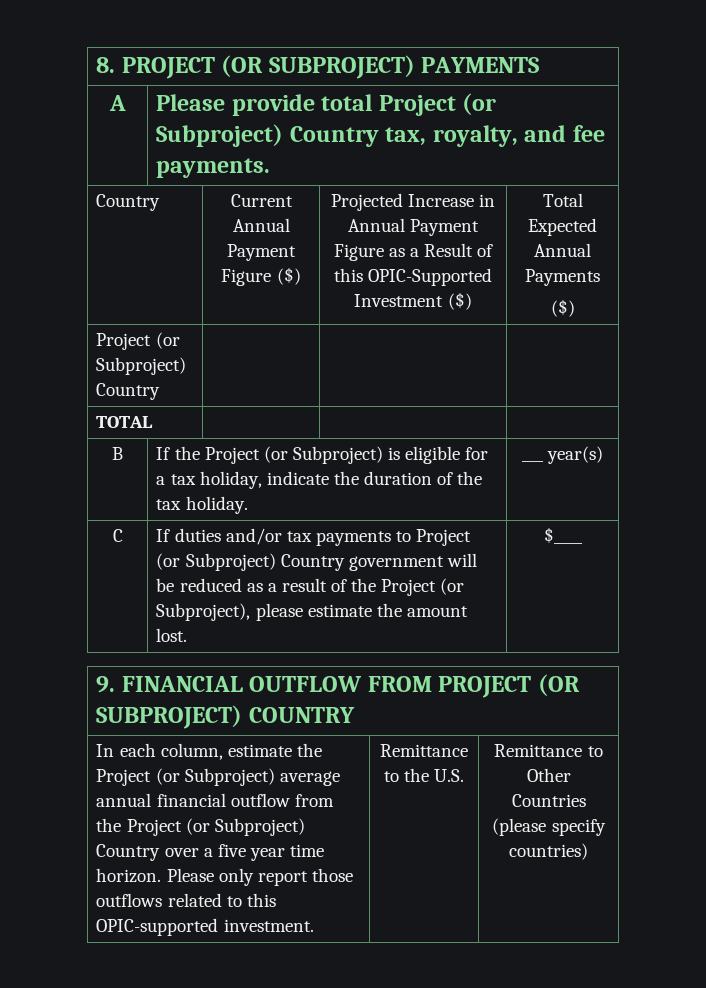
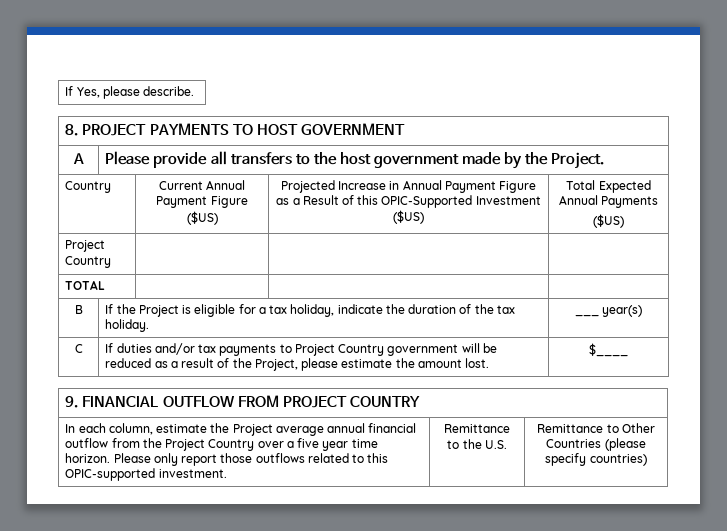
[96,55,540,79] [108,95,126,111] [156,93,497,116] [156,124,605,147] [156,158,271,178] 8. PROJECT (OR SUBPROJECT) PAYMENTS // A | Please provide total Project (or Subproject) Country tax, royalty, and fee payments. -> [65,86,195,99] [65,123,405,136] [72,153,84,164] [105,151,604,169] If Yes, please describe. // 8. PROJECT PAYMENTS TO HOST GOVERNMENT // A | Please provide all transfers to the host government made by the Project.
[276,267,301,285] ($) -> [186,211,218,225] ($US)
[447,292,472,310] ($) -> [393,210,425,224] ($US)
[550,299,575,317] [96,332,180,350] [96,357,187,375] ($) // Project (or Subproject) -> [593,214,624,228] [65,240,106,252] ($US) // Project
[263,446,383,464] (or Subproject) -> (179, 311) none
[156,553,276,571] (or Subproject) -> (335, 350) none
[381,578,465,596] [156,603,251,621] Project (or Subproject), -> [254,359,298,371] Project,
[537,674,580,696] [96,705,243,729] (OR SUBPROJECT) -> (347, 402) none
[155,768,275,786] (or Subproject) -> (273, 430) none
[185,818,305,836] (or Subproject) -> (206, 445) none

